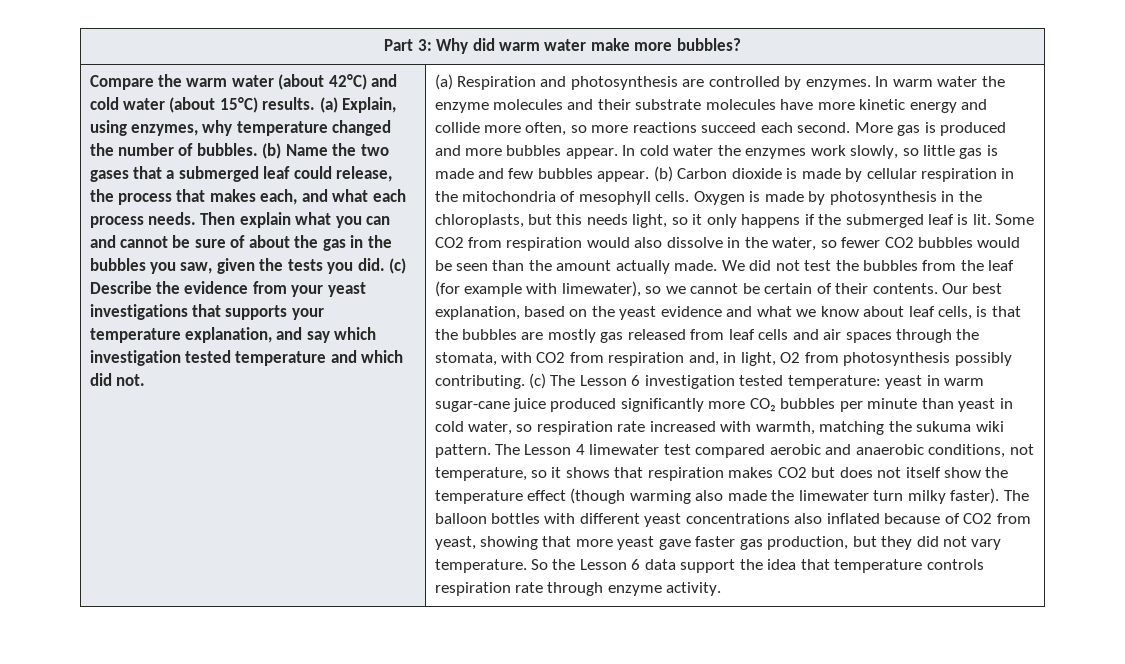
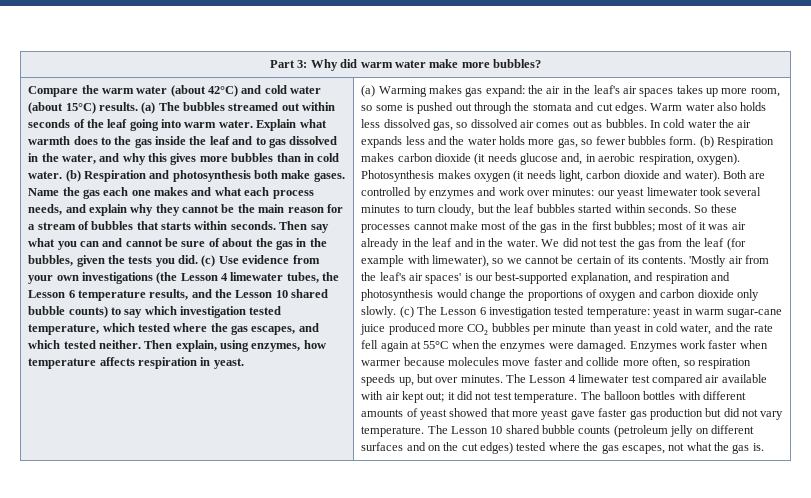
[342,97,397,113] [89,120,392,136] [89,143,389,159] [89,166,393,182] [89,189,406,205] [89,212,291,228] Explain, using enzymes, why temperature changed the number of bubbles. (b) Name the two gases that a submerged leaf could release, the process that makes each, and what each process needs. Then explain -> [158,102,336,111] [28,119,327,131] [28,136,338,148] [28,153,340,165] [28,170,345,182] [28,187,314,199] [28,204,343,216] [28,221,329,233] The bubbles streamed out within seconds of the leaf going into warm water. Explain what warmth does to the gas inside the leaf and to gas dissolved in the water, and why this gives more bubbles than in cold water. (b) Respiration and photosynthesis both make gases. Name the gas each one makes and what each process needs, and explain why they cannot be the main reason for a stream of bubbles that starts within seconds. Then say
[89,258,213,274] bubbles you saw, -> [28,255,74,266] bubbles,
[89,281,180,294] Describe the -> [218,256,239,264] Use
[327,282,366,297] [89,304,324,320] [89,327,377,343] [89,350,404,366] [89,373,145,386] [434,74,1005,90] [434,99,988,113] [434,122,1006,136] [434,145,998,159] [434,166,1015,182] [434,191,982,205] [434,214,1035,228] [434,237,1021,251] [434,260,718,274] yeast investigations that supports your temperature explanation, and say which investigation tested temperature and which did not. | (a) Respiration and photosynthesis are controlled by enzymes. In warm water the enzyme molecules and their substrate molecules have more kinetic energy and collide more often, so more reactions succeed each second. More gas is produced and more bubbles appear. In cold water the enzymes work slowly, so little gas is made and few bubbles appear. (b) Carbon dioxide is made by cellular respiration in the mitochondria of mesophyll cells. Oxygen is made by photosynthesis in the chloroplasts, but this needs light, so it only happens if the submerged leaf is lit. Some CO2 from respiration would also dissolve in the water, so fewer CO2 bubbles would be seen than the amount actually made. -> [56,272,340,284] [28,289,329,301] [28,306,282,318] [28,323,319,335] [28,340,326,352] [28,357,244,369] [361,85,780,97] [361,102,767,114] [361,119,752,131] [361,136,775,148] [361,153,740,165] [361,170,766,182] [361,187,762,199] [361,204,737,216] [361,221,746,233] [361,238,538,250] own investigations (the Lesson 4 limewater tubes, the Lesson 6 temperature results, and the Lesson 10 shared bubble counts) to say which investigation tested temperature, which tested where the gas escapes, and which tested neither. Then explain, using enzymes, how temperature affects respiration in yeast. | (a) Warming makes gas expand: the air in the leaf's air spaces takes up more room, so some is pushed out through the stomata and cut edges. Warm water also holds less dissolved gas, so dissolved air comes out as bubbles. In cold water the air expands less and the water holds more gas, so fewer bubbles form. (b) Respiration makes carbon dioxide (it needs glucose and, in aerobic respiration, oxygen). Photosynthesis makes oxygen (it needs light, carbon dioxide and water). Both are controlled by enzymes and work over minutes: our yeast limewater took several minutes to turn cloudy, but the leaf bubbles started within seconds. So these processes cannot make most of the gas in the first bubbles; most of it was air already in the leaf and in the water.
[862,260,918,271] bubbles -> [638,240,656,250] gas
[835,283,1003,294] [434,306,1021,320] [434,329,980,343] [434,352,1012,366] [434,375,525,389] their contents. Our best explanation, based on the yeast evidence and what we know about leaf cells, is that the bubbles are mostly gas released from leaf cells and air spaces through the stomata, with CO2 from respiration and, in light, O2 from photosynthesis possibly contributing. -> [627,255,770,267] [361,272,730,284] [361,289,759,301] [361,306,397,318] its contents. 'Mostly air from the leaf's air spaces' is our best-supported explanation, and respiration and photosynthesis would change the proportions of oxygen and carbon dioxide only slowly.
[620,398,704,412] significantly -> (436, 329) none
[516,421,1004,435] [434,444,491,458] so respiration rate increased with warmth, matching the sukuma wiki pattern. -> [714,323,774,332] [361,340,768,352] [361,357,751,369] [361,374,503,386] and the rate fell again at 55°C when the enzymes were damaged. Enzymes work faster when warmer because molecules move faster and collide more often, so respiration speeds up, but over minutes.
[769,444,1034,458] [434,467,1009,481] [434,488,1000,504] aerobic and anaerobic conditions, not temperature, so it shows that respiration makes CO2 but does not itself show the temperature effect (though warming also made the limewater turn milky faster). -> [705,374,767,383] [361,391,578,403] air available with air kept out; it did not test temperature.
[644,513,1031,527] [434,536,538,550] yeast concentrations also inflated because of CO2 from yeast, showing -> [361,408,489,420] amounts of yeast showed
[767,536,913,550] production, but they -> [649,408,722,420] production but
[530,559,984,573] [434,582,722,596] So the Lesson 6 data support the idea that temperature controls respiration rate through enzyme activity. -> [427,425,754,437] [361,442,764,454] The Lesson 10 shared bubble counts (petroleum jelly on different surfaces and on the cut edges) tested where the gas escapes, not what the gas is.

